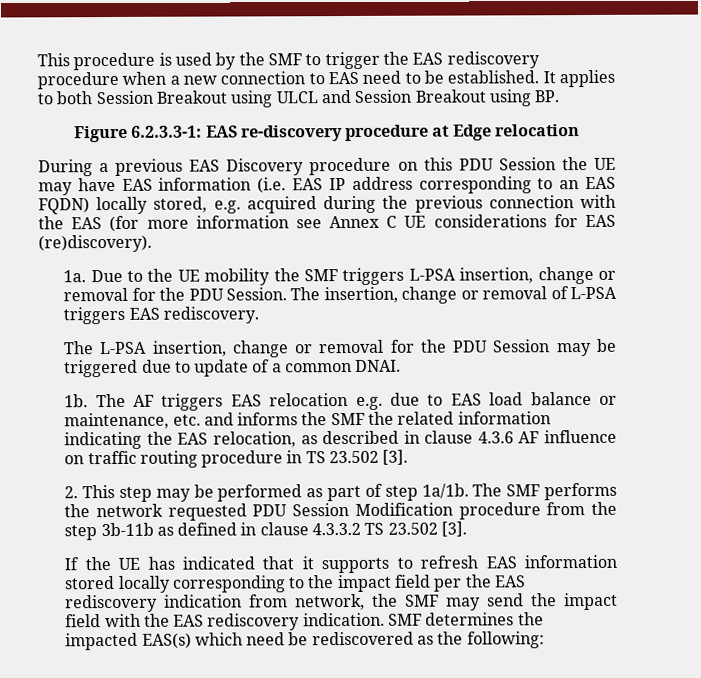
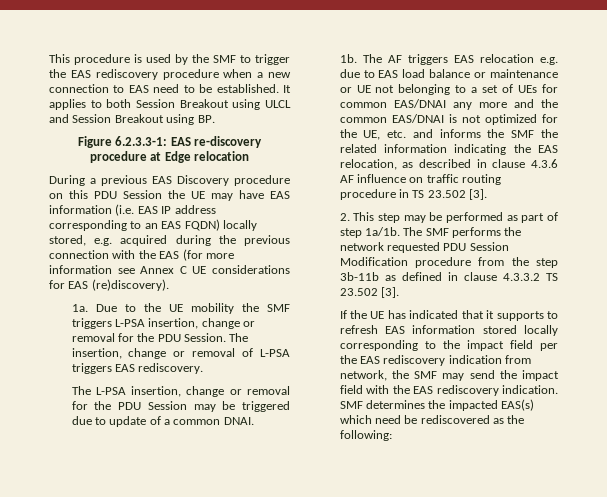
[64,412,170,430] maintenance, -> [490,69,558,78] [339,84,558,95] [339,99,558,110] [339,114,558,125] [339,129,381,140] maintenance or UE not belonging to a set of UEs for common EAS/DNAI any more and the common EAS/DNAI is not optimized for the UE,

